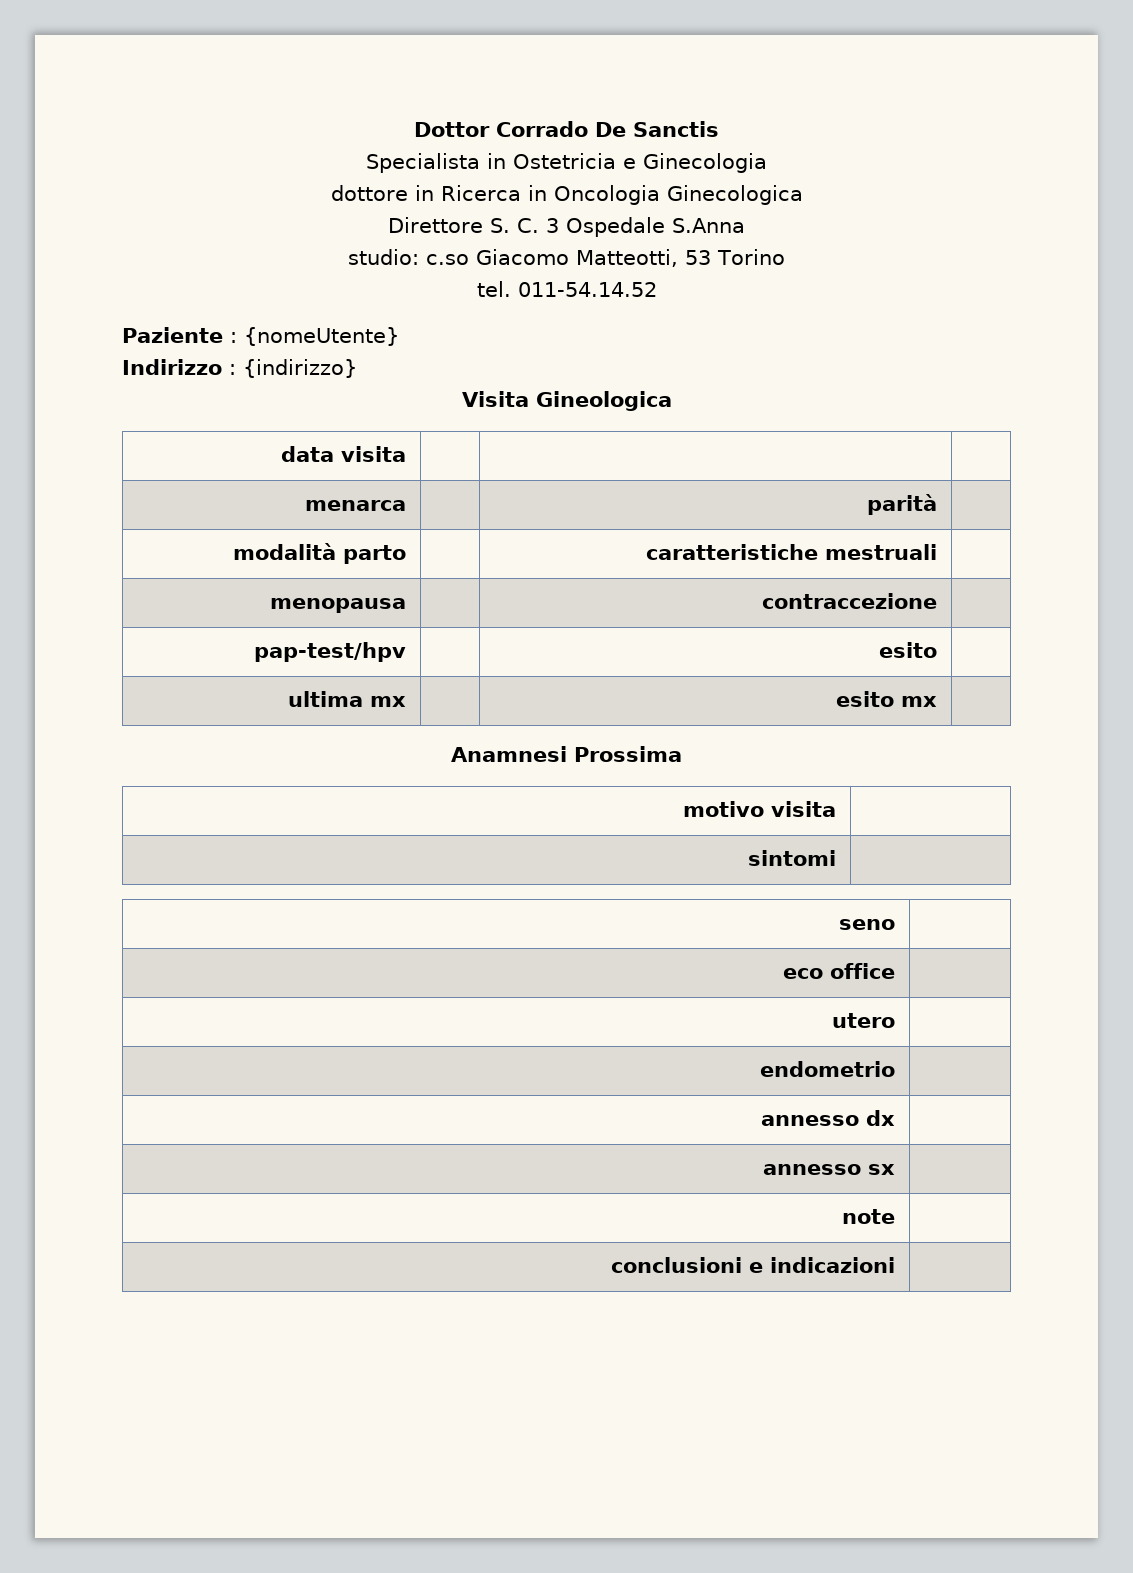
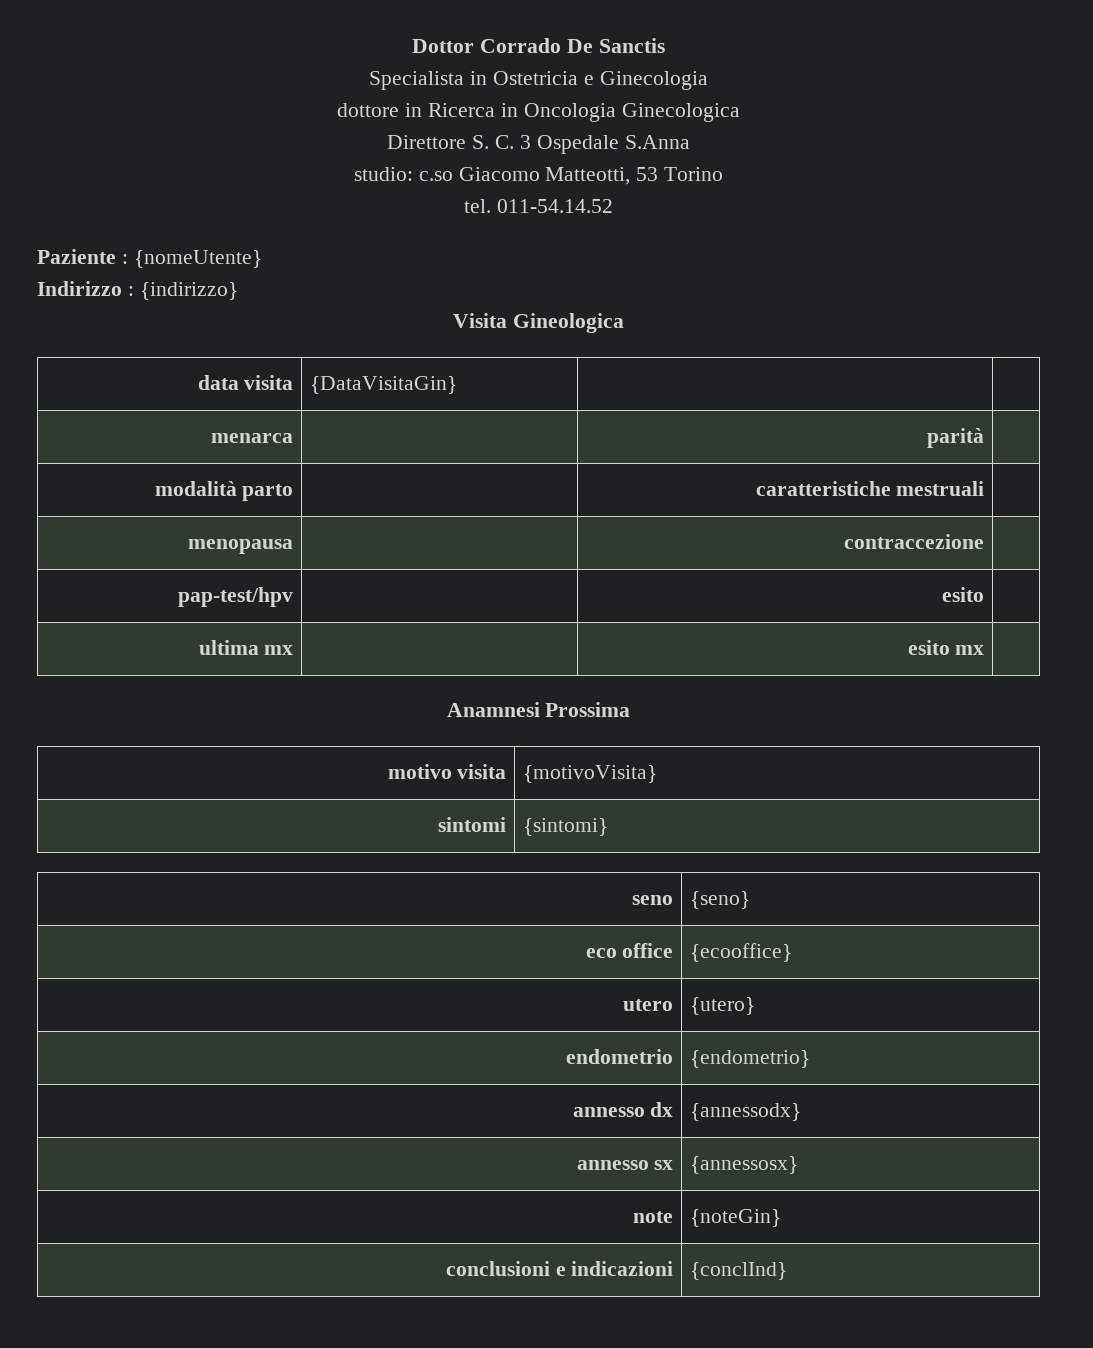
(407, 454) none -> [309,376,457,394] {DataVisitaGin}
(837, 809) none -> [522,765,657,783] {motivoVisita}
(837, 858) none -> [522,818,608,836] {sintomi}
(896, 924) none -> [689,891,750,909] {seno}
(896, 971) none -> [689,943,792,962] {ecooffice}
(896, 1020) none -> [689,997,755,1015] {utero}
(896, 1069) none -> [689,1050,810,1068] {endometrio}
(896, 1118) none -> [689,1103,801,1121] {annessodx}
(896, 1169) none -> [689,1156,798,1174] {annessosx}
(896, 1216) none -> [689,1209,781,1227] {noteGin}
(896, 1265) none -> [689,1262,787,1280] {conclInd}

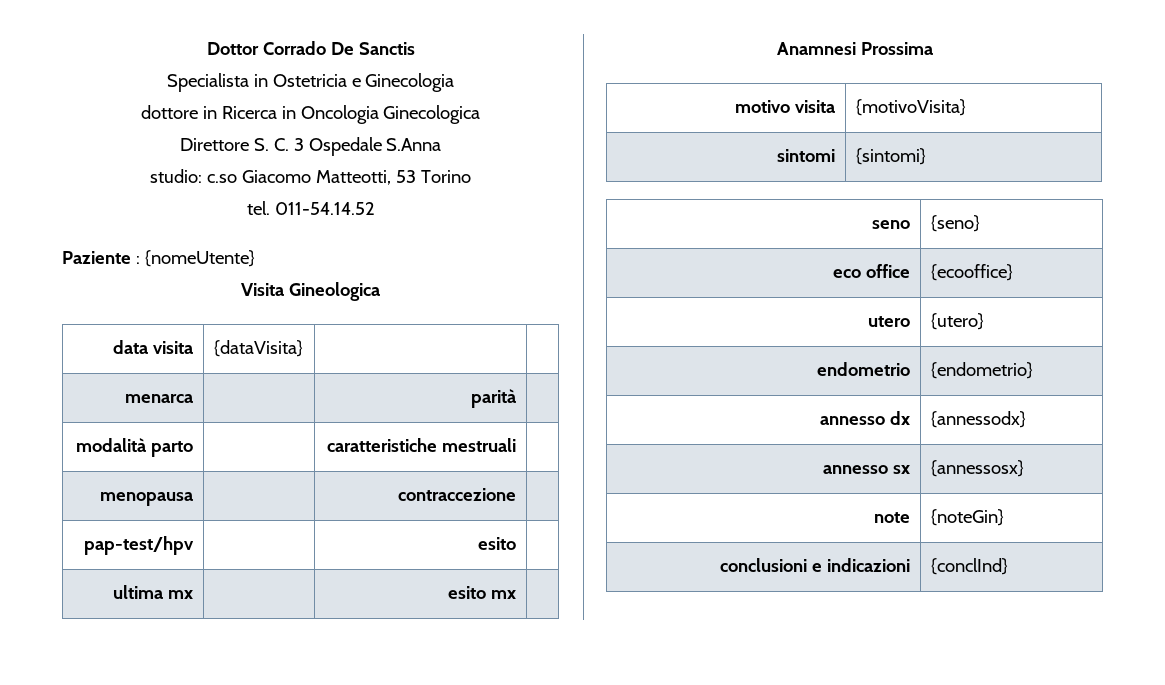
[37,281,238,300] // Indirizzo : {indirizzo} -> (255, 258) none
[309,376,457,394] {DataVisitaGin} -> [213,340,303,357] {dataVisita}

